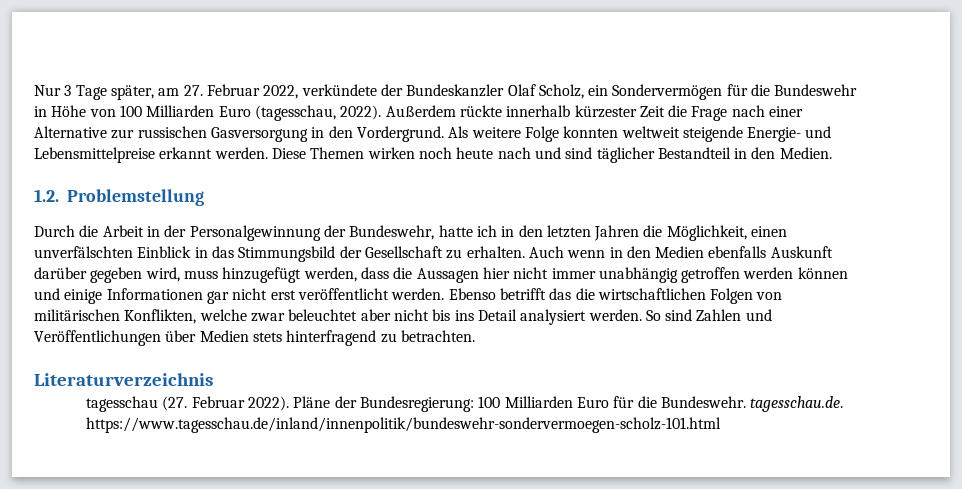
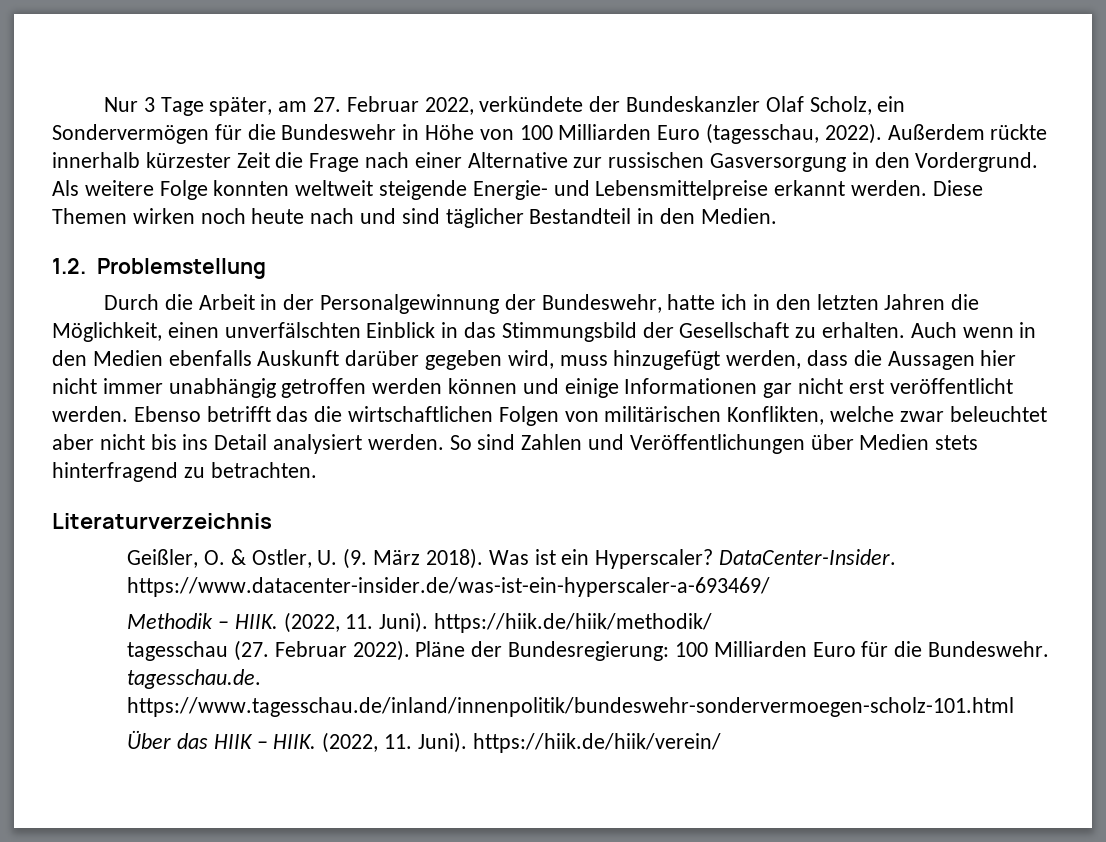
(213, 379) none -> [127,548,896,569] [127,577,771,597] [127,612,713,633] // Geißler, O. & Ostler, U. (9. März 2018). Was ist ein Hyperscaler? DataCenter-Insider. https://www.datacenter-insider.de/was-ist-ein-hyperscaler-a-693469/ // Methodik – HIIK. (2022, 11. Juni). https://hiik.de/hiik/methodik/
(722, 425) none -> [127,730,721,753] // Über das HIIK – HIIK. (2022, 11. Juni). https://hiik.de/hiik/verein/

